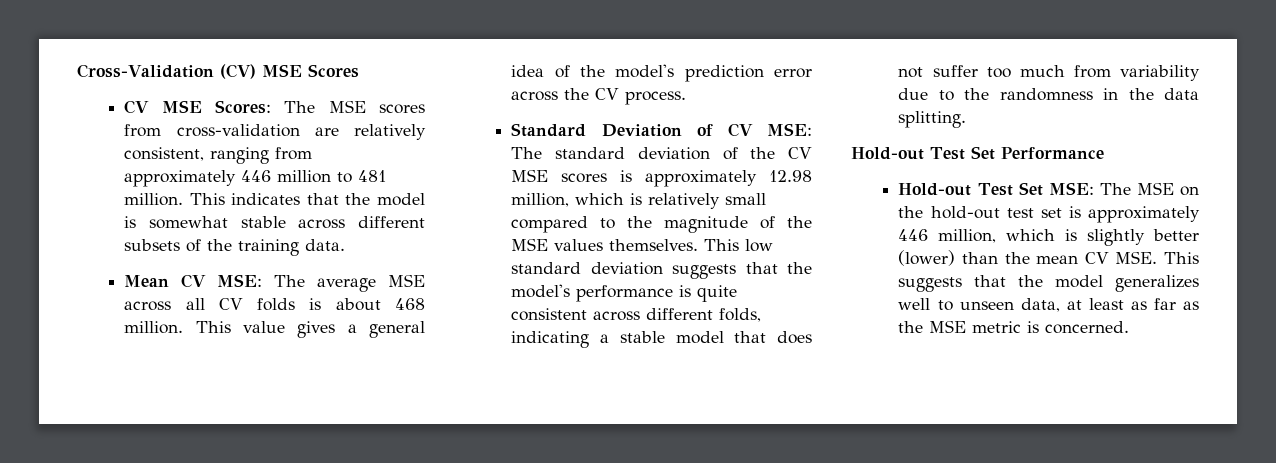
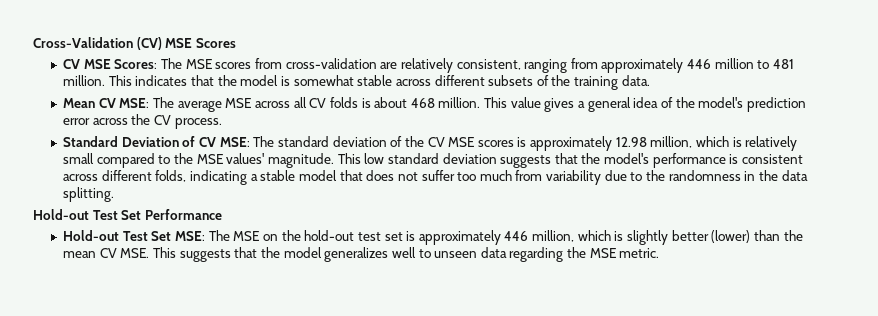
[664,216,812,233] [511,238,699,251] magnitude of the MSE values themselves. -> [196,153,334,168] MSE values' magnitude.
[697,285,738,302] quite -> (739, 159) none
[1020,298,1199,312] [898,320,1130,334] data, at least as far as the MSE metric is concerned. -> [480,247,660,262] data regarding the MSE metric.

